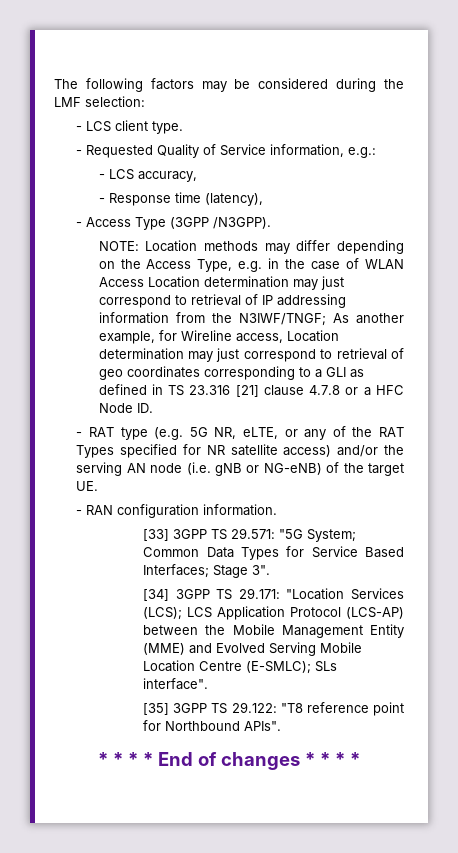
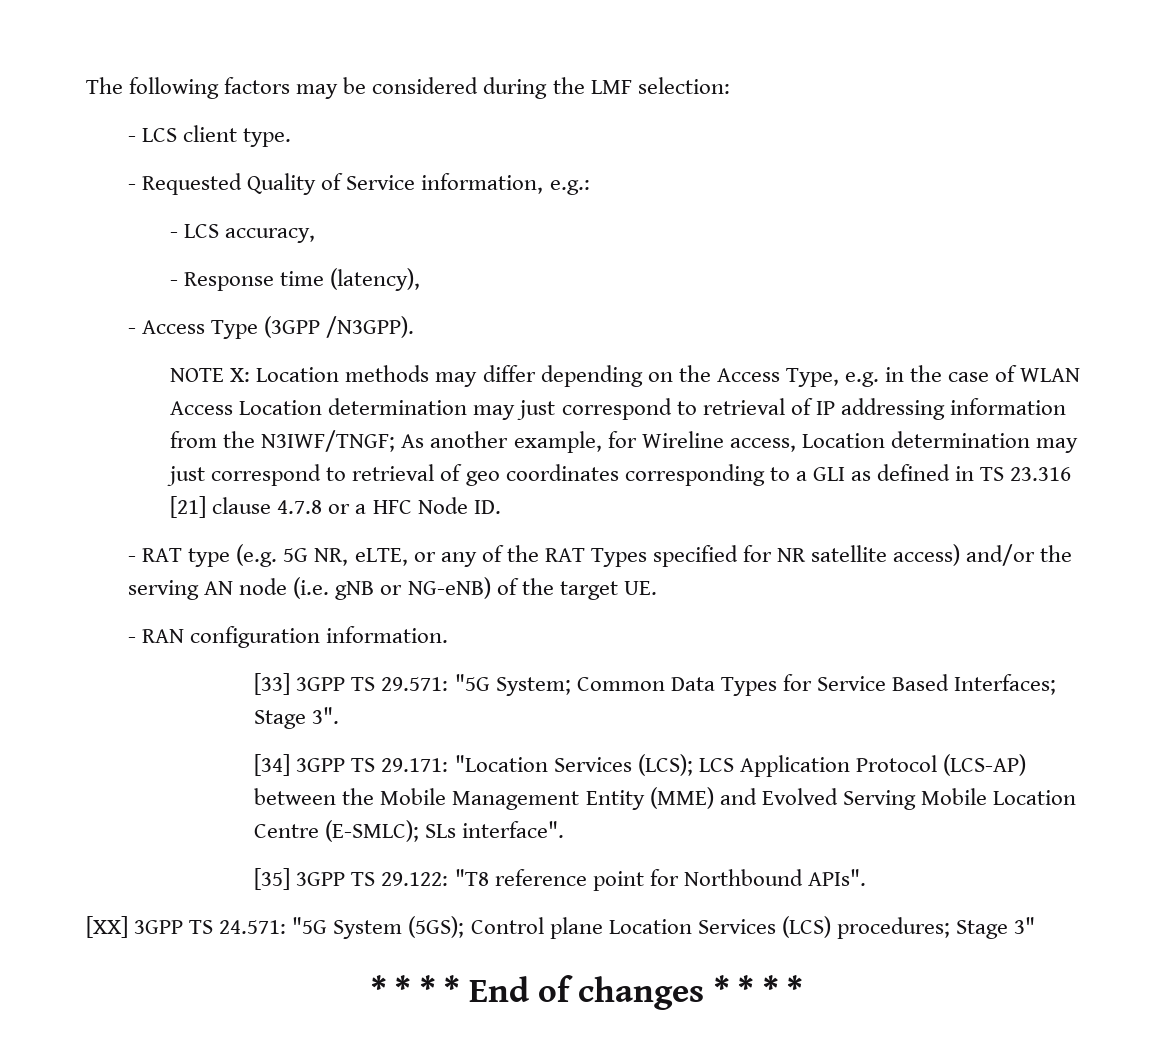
[98,241,139,251] NOTE: -> [170,368,251,382] NOTE X:
(282, 726) none -> [86,916,1036,939] // [XX] 3GPP TS 24.571: "5G System (5GS); Control plane Location Services (LCS) procedures; Stage 3"

